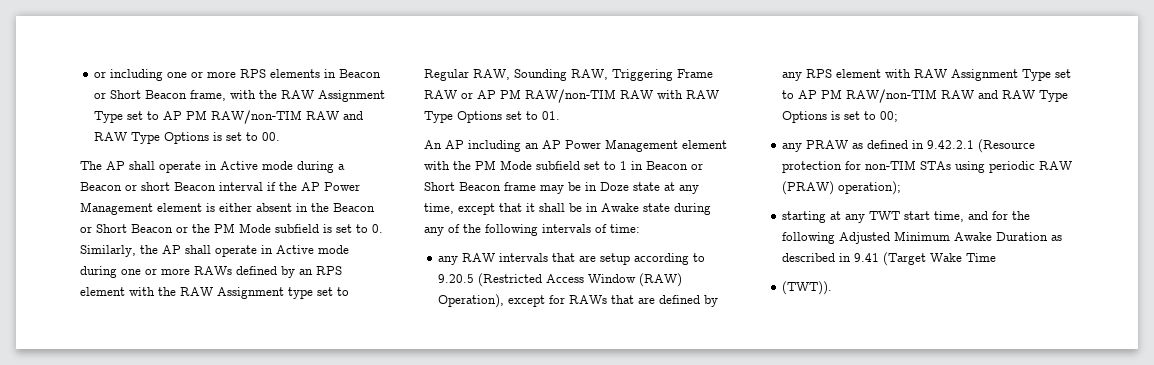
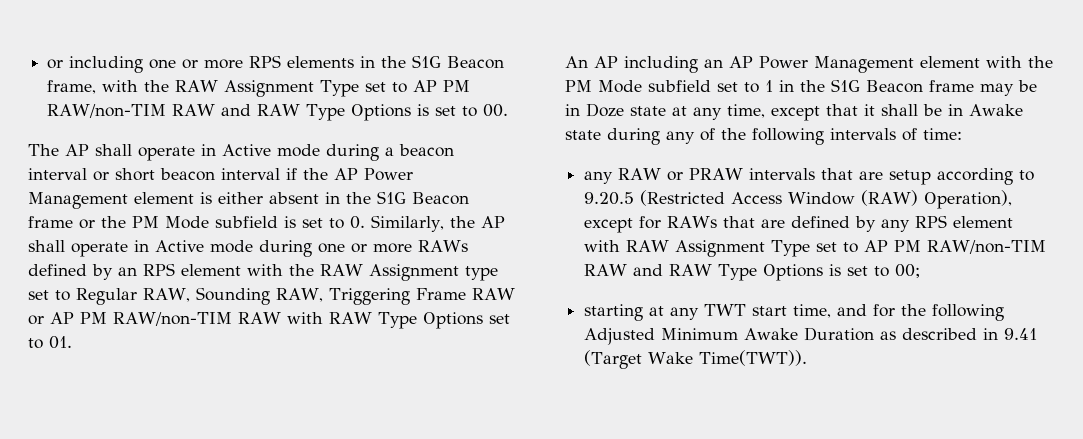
[339,69,382,78] [94,90,142,99] Beacon or Short -> [381,55,442,68] the S1G
[80,182,122,191] Beacon -> [399,144,454,157] [28,168,87,180] beacon interval
[174,182,216,191] Beacon -> [160,168,215,181] beacon
[333,203,375,212] [80,224,173,233] Beacon or Short Beacon -> [377,191,469,205] [28,216,73,228] S1G Beacon frame
[646,161,703,170] [424,182,455,191] Beacon or Short -> [800,79,860,92] the S1G
(496, 257) none -> [667,168,744,181] or PRAW
[782,139,1036,153] [782,160,1073,173] [782,181,902,195] // any PRAW as defined in 9.42.2.1 (Resource protection for non-TIM STAs using periodic RAW (PRAW) operation); -> (921, 271) none
[966,253,997,262] [782,281,833,295] Time // (TWT)). -> [699,350,808,366] Time(TWT)).

